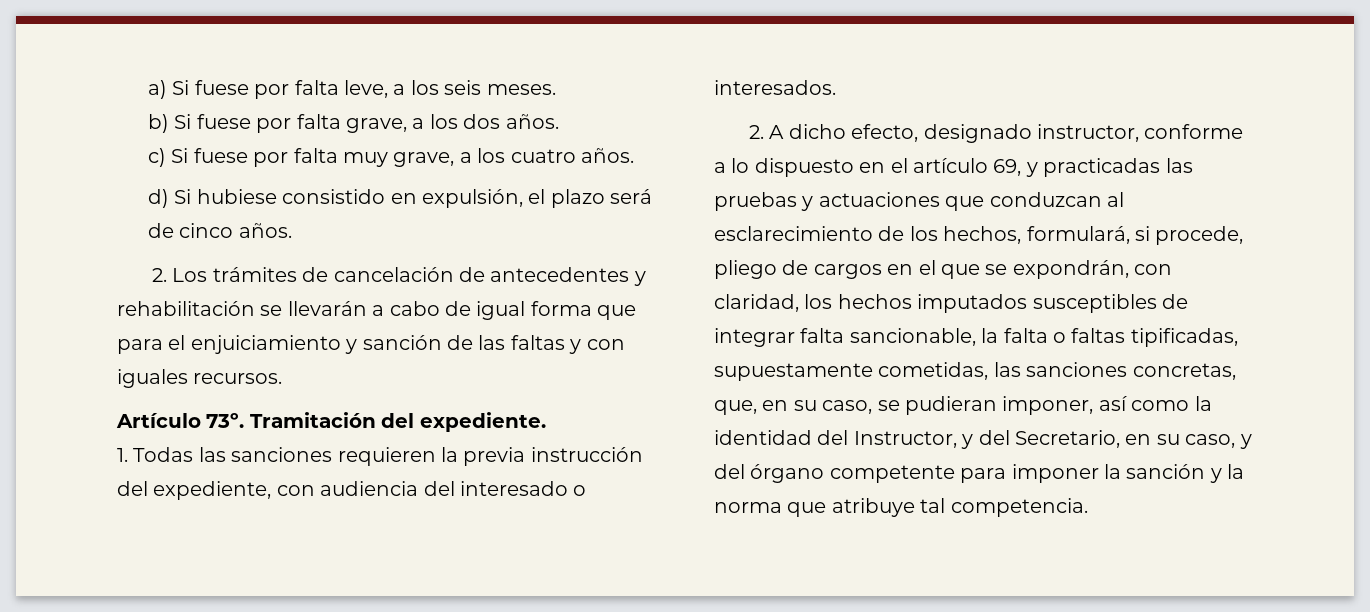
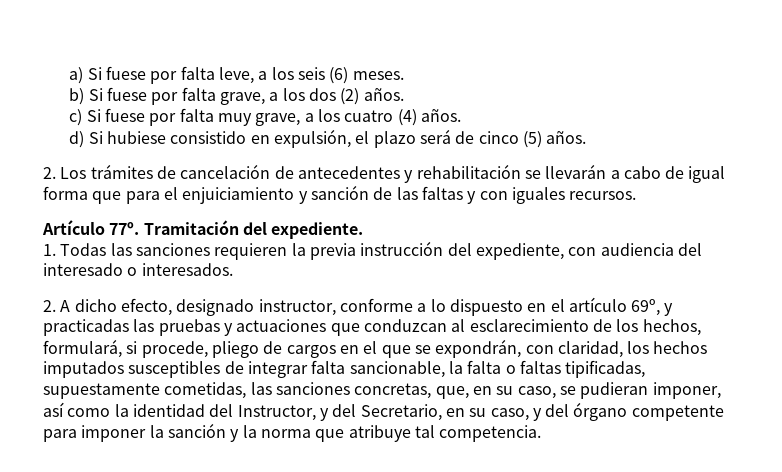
(482, 87) none -> [329,67,349,84] (6)
(501, 121) none -> [340,88,360,105] (2)
(576, 156) none -> [397,109,417,126] (4)
(234, 230) none -> [522,131,542,148] (5)
[206,413,245,428] 73º. -> [109,222,140,235] 77º.
[993,159,1022,176] 69, -> [631,299,661,316] 69º,

